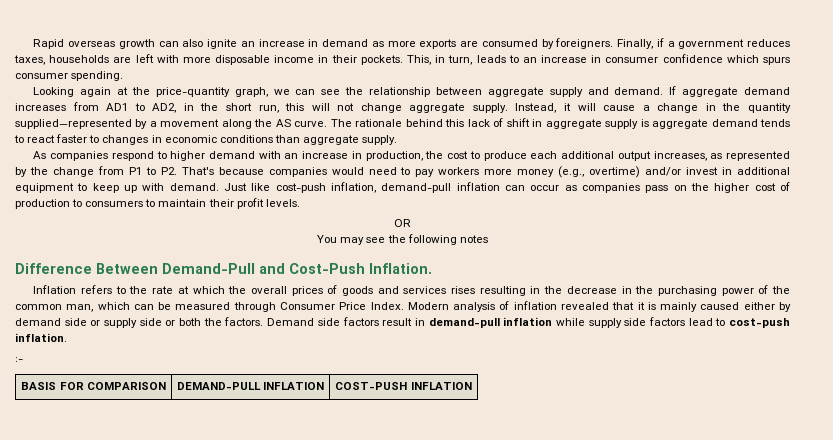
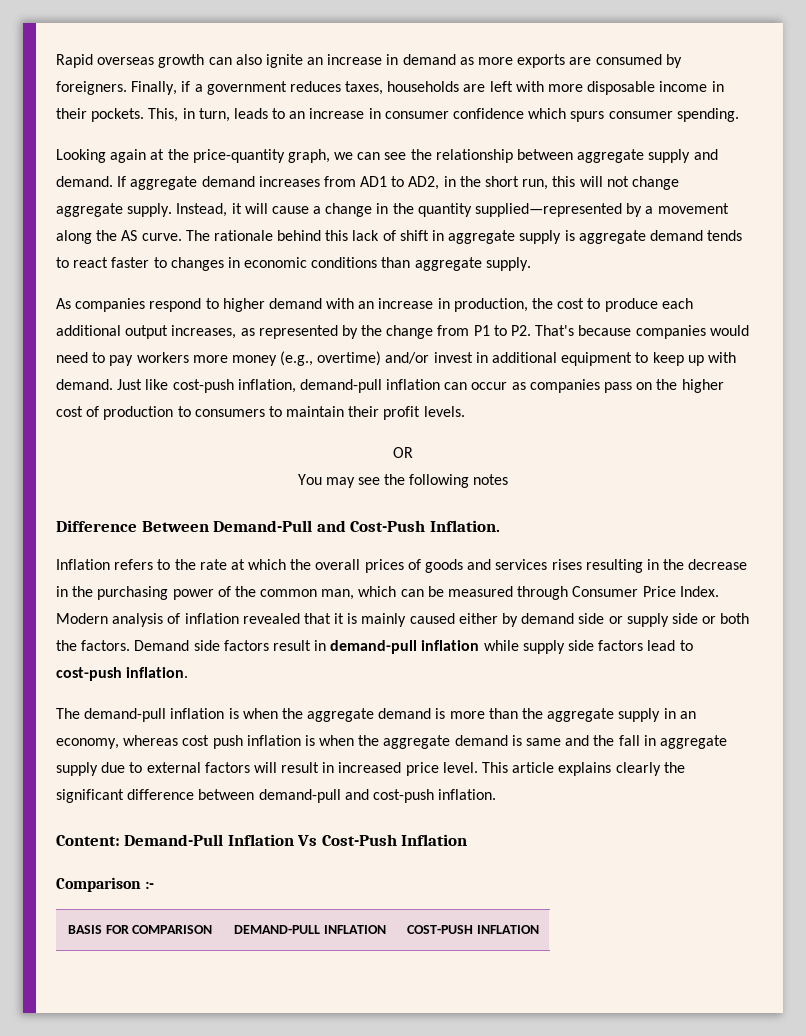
(67, 337) none -> [56,708,696,722] [56,735,727,749] [56,762,685,776] [56,789,497,803] [56,834,468,846] [56,877,141,892] The demand-pull inflation is when the aggregate demand is more than the aggregate supply in an economy, whereas cost push inflation is when the aggregate demand is same and the fall in aggregate supply due to external factors will result in increased price level. This article explains clearly the significant difference between demand-pull and cost-push inflation. // Content: Demand-Pull Inflation Vs Cost-Push Inflation // Comparison

